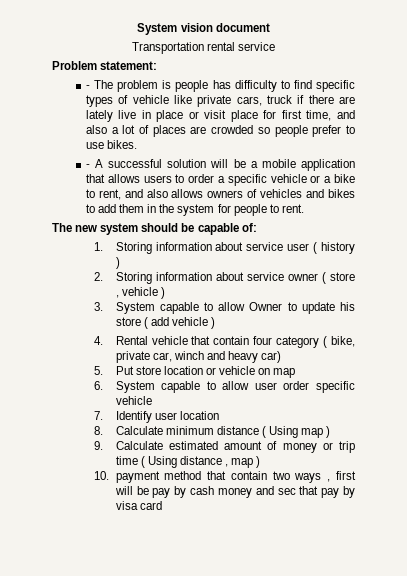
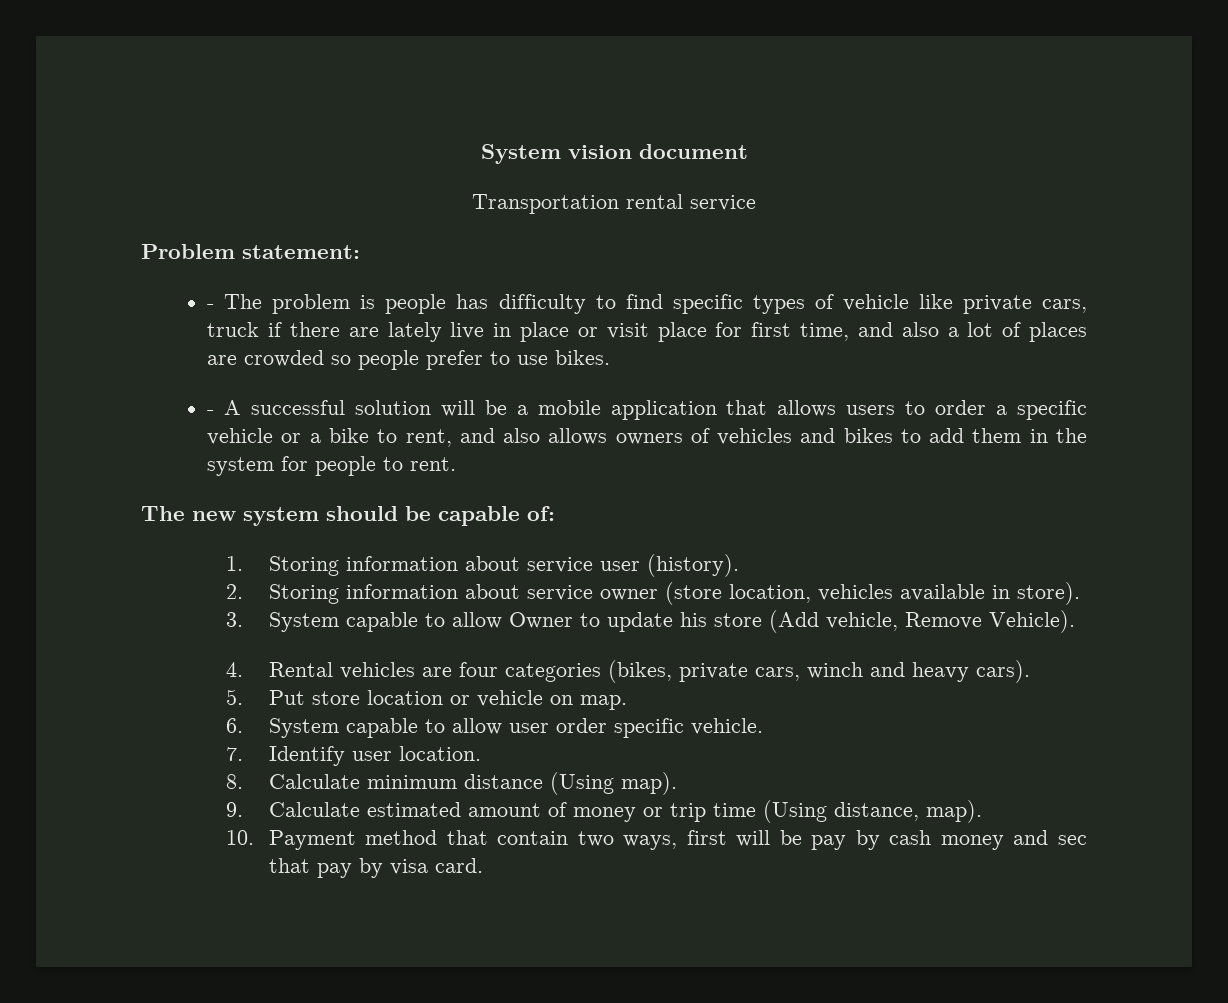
[313,242,355,254] [115,257,120,269] ( history ) -> [646,554,739,577] (history).
[321,272,355,284] [115,287,165,299] ( store , vehicle ) -> [664,582,1080,605] (store location, vehicles available in store).
[143,317,216,329] [94,336,355,348] [115,351,172,363] ( add vehicle ) // 4. Rental vehicle that contain four category ( bike, private car, -> [768,610,1075,633] [226,660,800,683] (Add vehicle, Remove Vehicle). // 4. Rental vehicles are four categories (bikes, private cars,
[261,351,282,363] car) -> [975,660,1030,683] cars).
[273,368,296,378] map -> [579,695,627,710] map.
[115,396,152,405] vehicle -> [690,718,763,735] vehicle.
[179,411,219,420] location -> [398,746,481,761] location.
[261,426,331,438] ( Using map ) -> [549,772,677,795] (Using map).
[140,456,261,468] ( Using distance , map ) -> [762,800,982,823] (Using distance, map).
[115,471,160,483] payment -> [268,830,356,850] Payment
[294,473,331,483] ways , -> [623,835,678,850] ways,
[139,501,162,510] card -> [434,858,483,873] card.

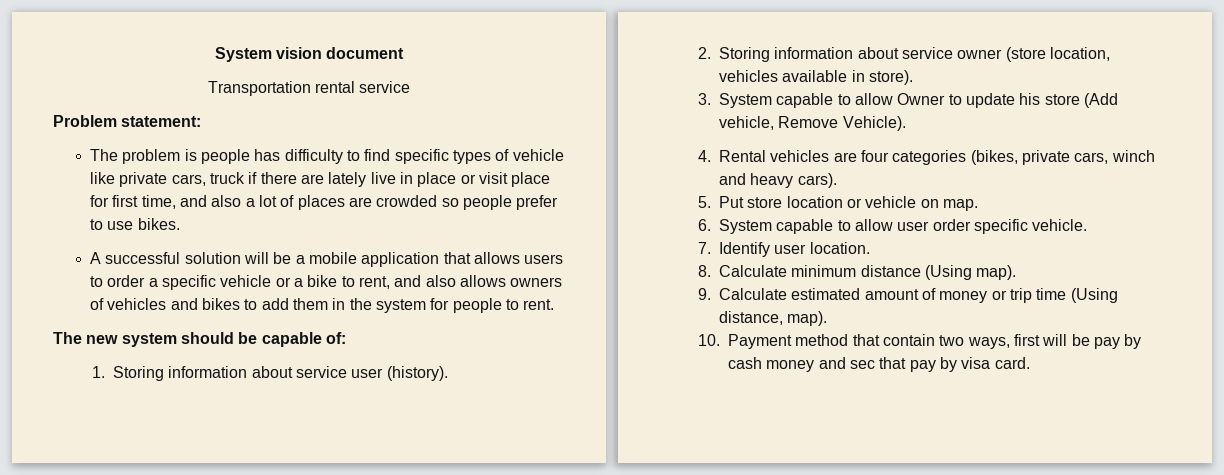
[207,304,215,309] - -> (202, 121) none
[207,410,215,415] - -> (180, 224) none

